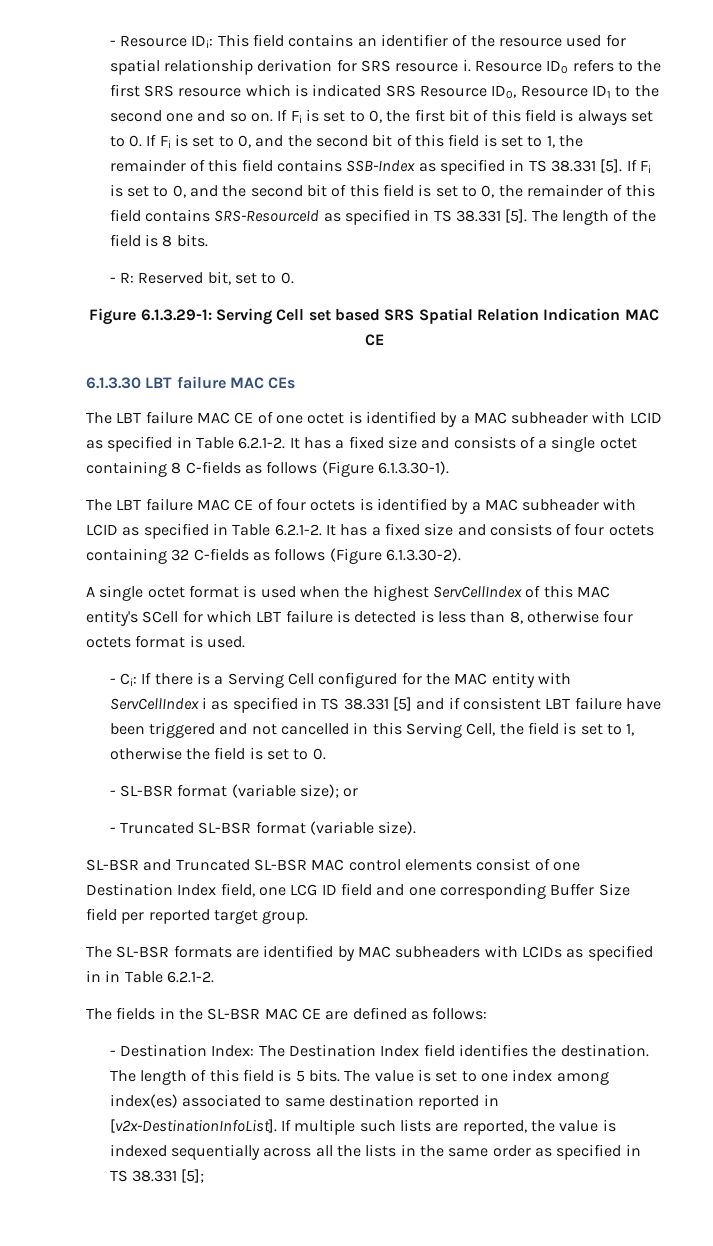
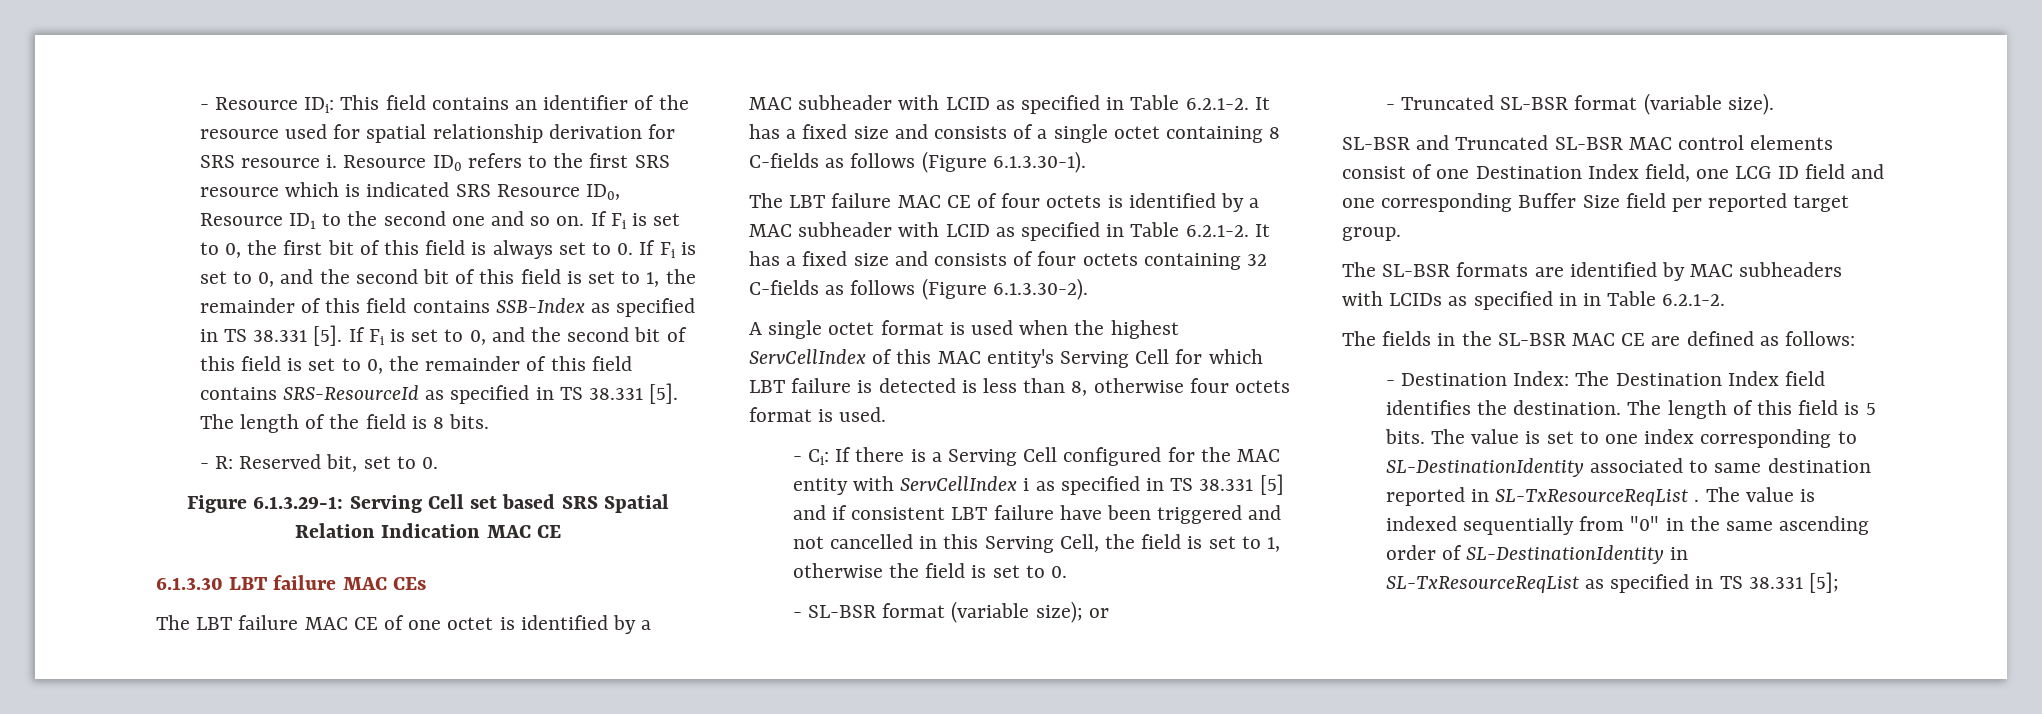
[142,611,179,623] SCell -> [1060,349,1170,368] Serving Cell
[556,1071,609,1085] [109,1094,178,1108] among index(es) -> [1700,429,1857,448] [1385,458,1584,477] corresponding to SL-DestinationIdentity
[109,1119,616,1135] [109,1144,531,1160] [v2x-DestinationInfoList]. If multiple such lists are reported, the value is indexed sequentially across all the lists in the same order -> [1495,487,1816,506] [1385,516,1870,535] [1385,545,1689,564] [1385,576,1579,593] SL-TxResourceReqList . The value is indexed sequentially from "0" in the same ascending order of SL-DestinationIdentity in SL-TxResourceReqList

